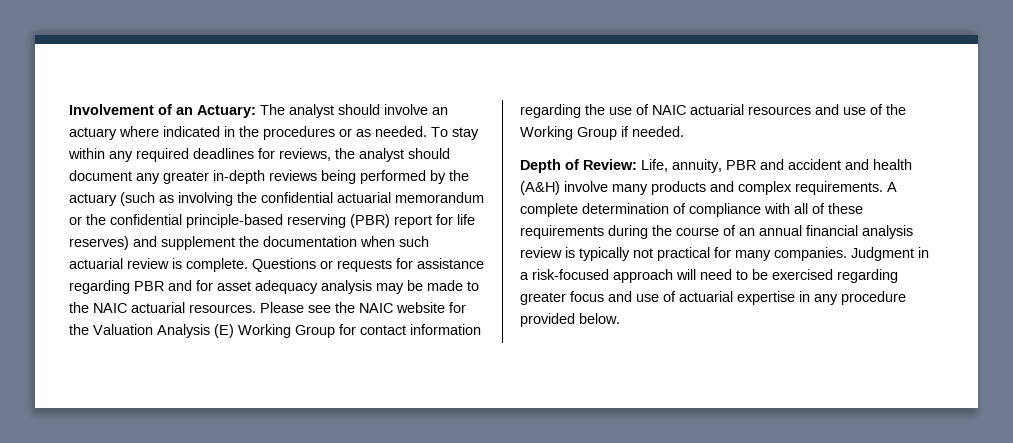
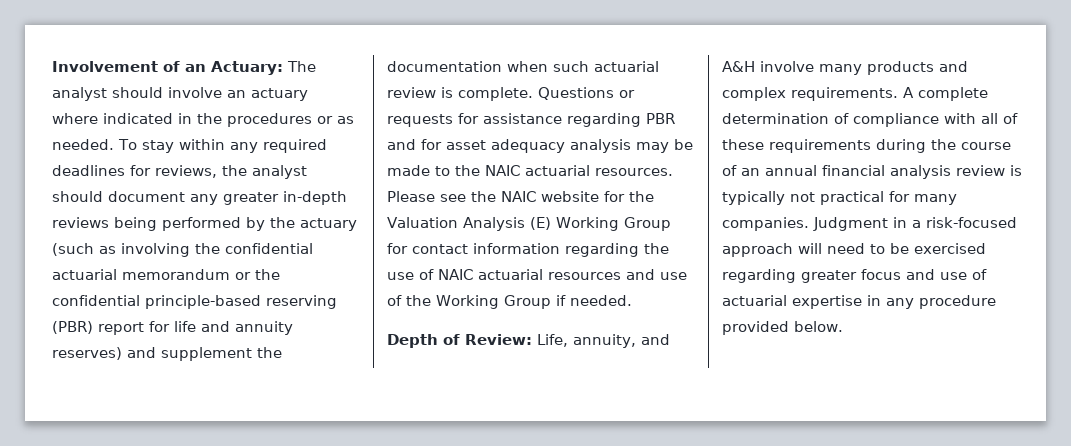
(475, 219) none -> [201,321,293,335] and annuity
[726,159,912,170] [520,181,560,195] PBR and accident and health (A&H) -> [641,334,670,345] [722,61,755,72] and A&H

